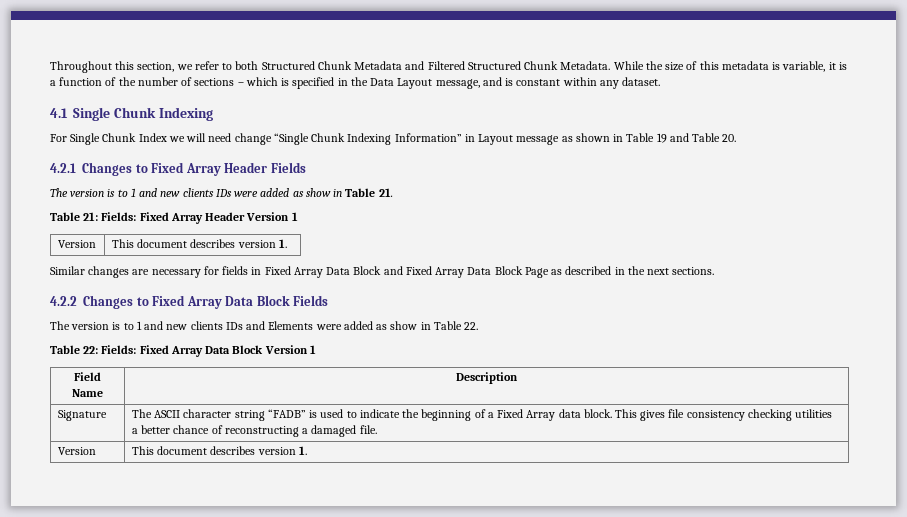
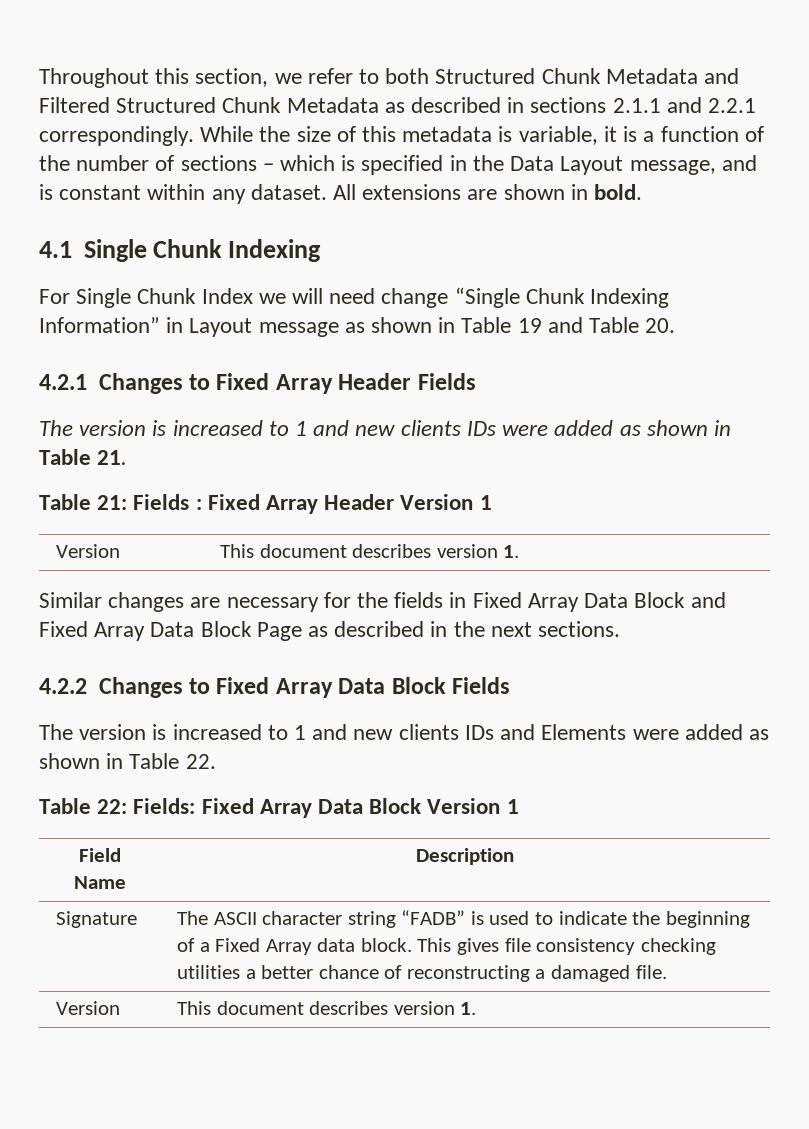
[560,61,611,70] Metadata. -> [286,97,757,113] [39,126,194,146] Metadata as described in sections 2.1.1 and 2.2.1 correspondingly.
(661, 81) none -> [333,184,643,200] All extensions are shown in bold.
(116, 193) none -> [172,420,263,436] increased
[305,188,331,197] show -> [646,420,708,436] shown
[101,212,137,221] Fields: -> [133,494,202,510] Fields :
(219, 270) none -> [357,592,389,608] the
(121, 326) none -> [172,724,262,740] increased
[390,321,418,330] show -> [39,753,100,769] shown

